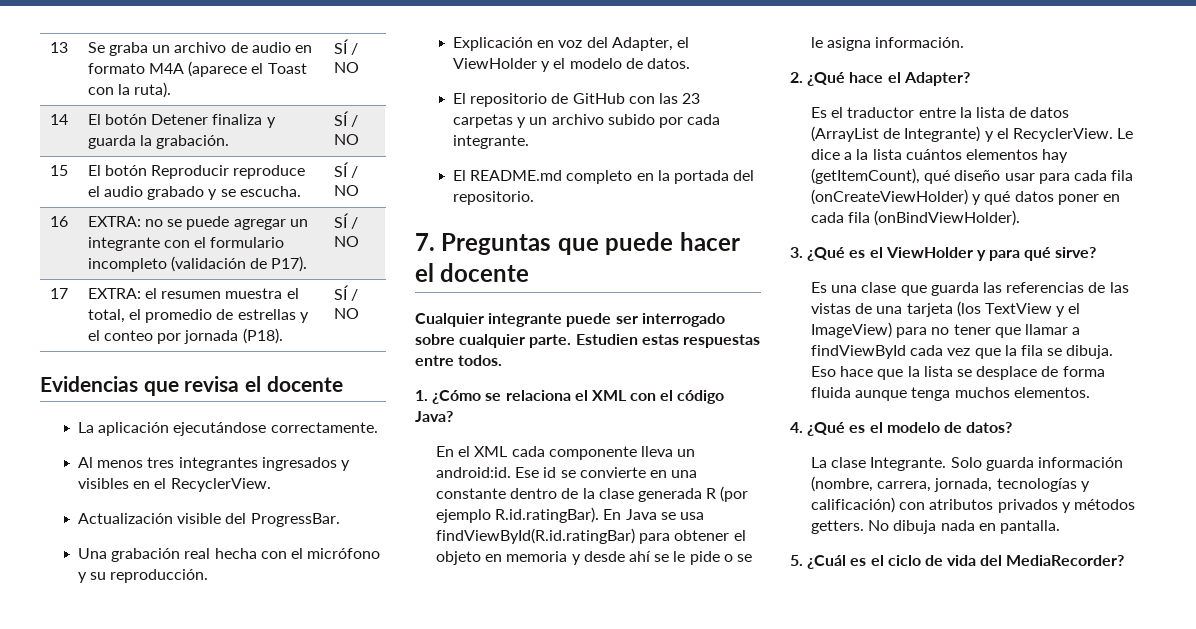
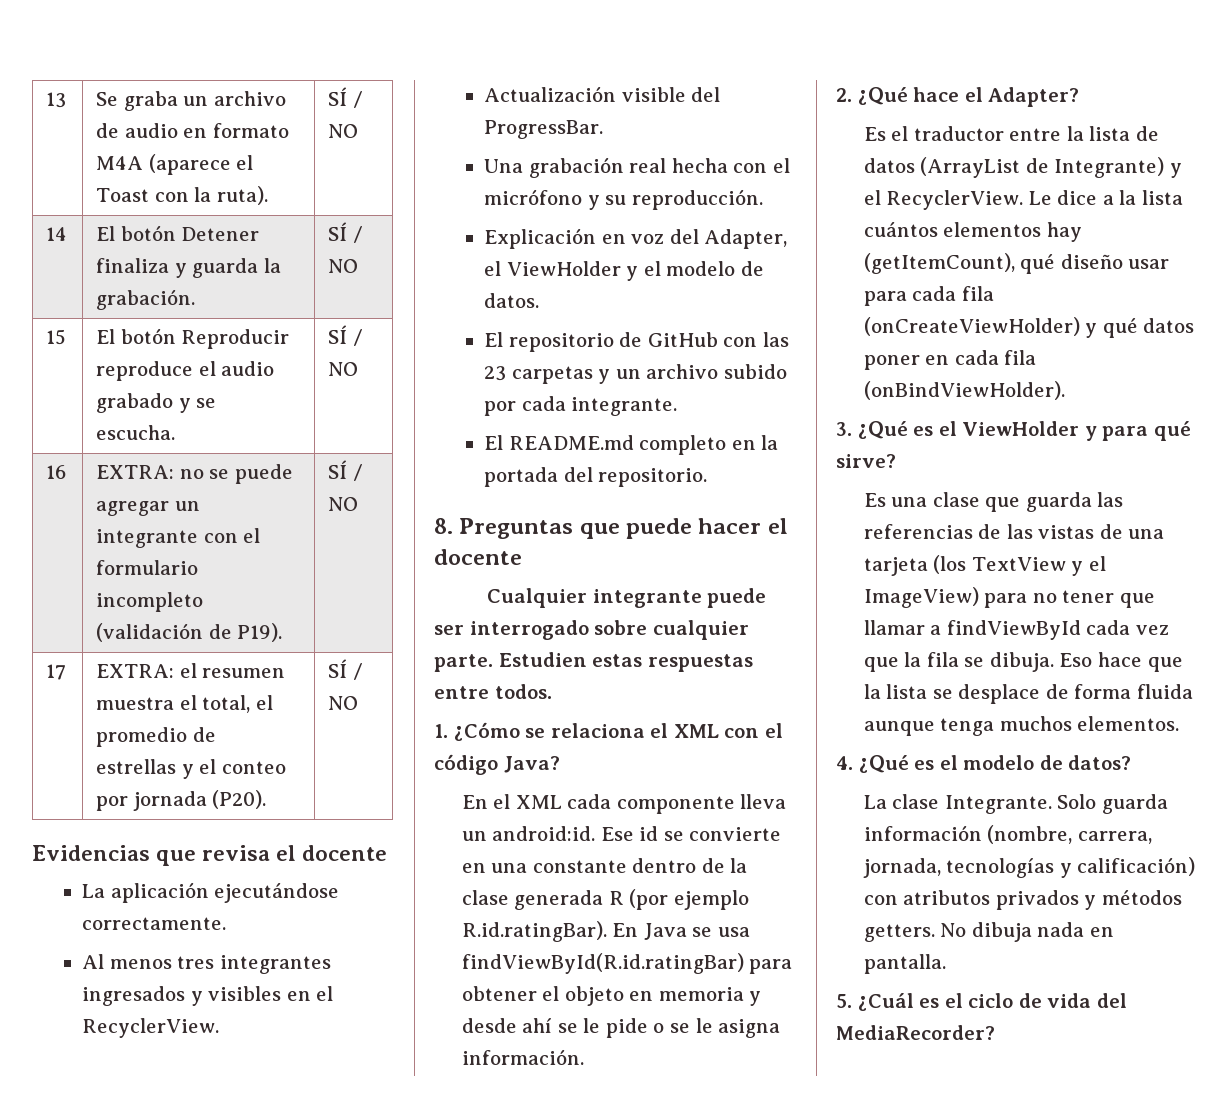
[271,256,308,272] P17). -> [237,623,283,642] P19).
[242,328,283,344] (P18). -> [212,790,267,809] (P20).
[415,233,435,251] 7. -> [434,518,453,534] 8.

